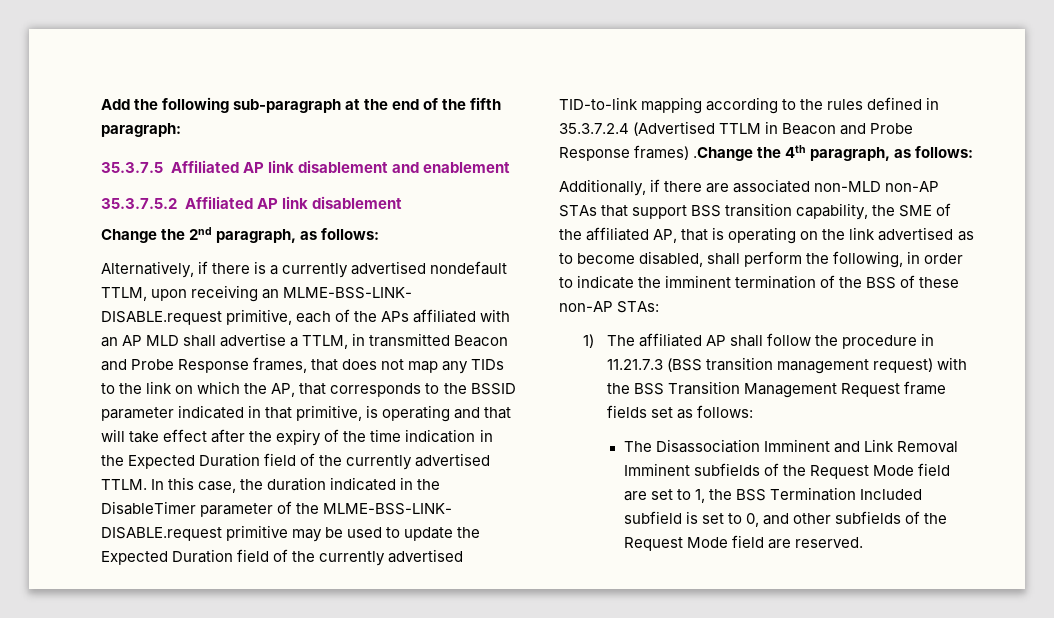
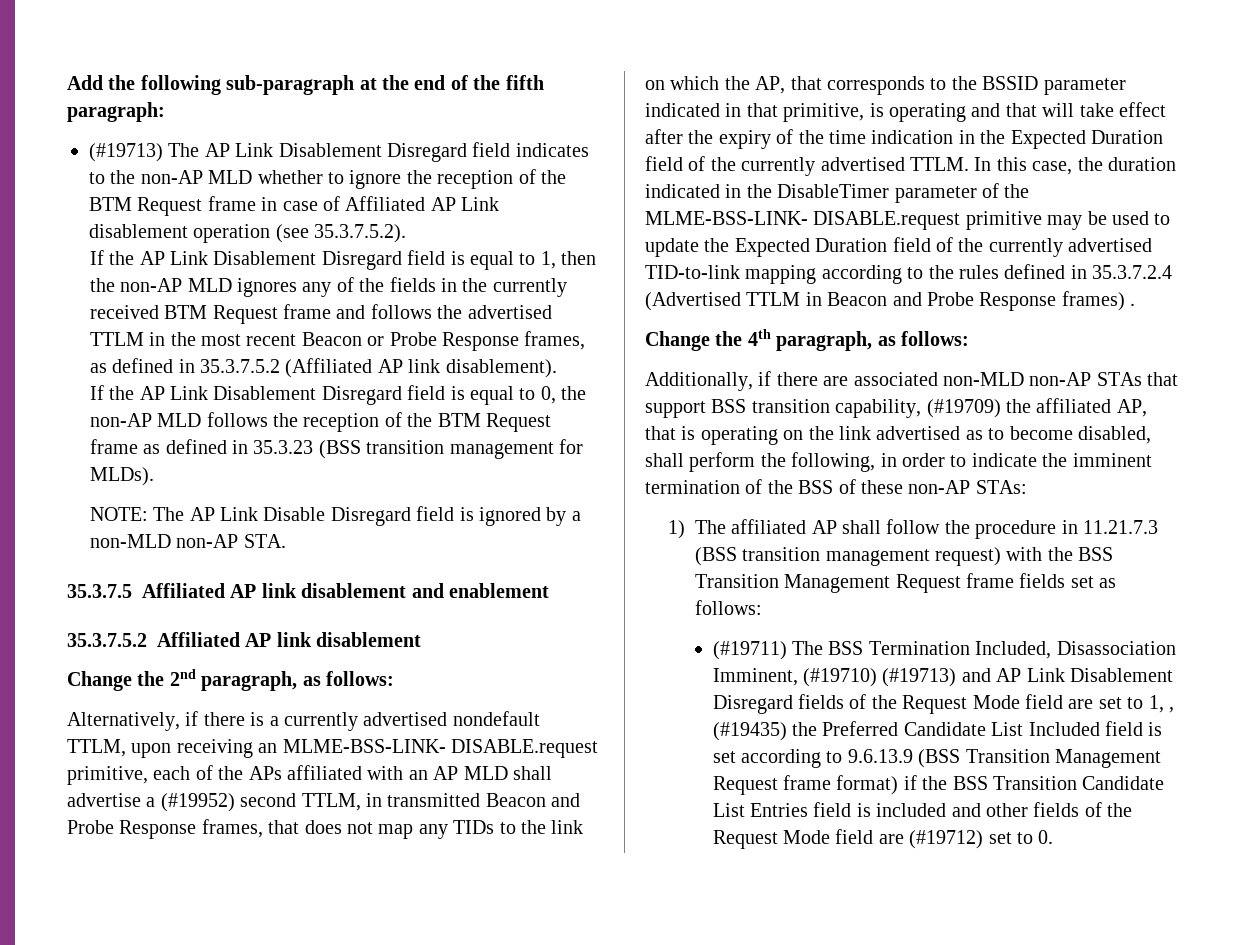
(181, 130) none -> [89,142,589,162] [89,169,566,189] [89,196,500,216] [89,224,407,243] [89,250,597,270] [89,277,567,297] [89,304,552,324] [89,331,586,351] [89,358,557,378] [89,385,587,405] [89,412,551,432] [89,439,583,459] [89,467,154,486] [89,506,581,526] [89,534,286,548] // (#19713) The AP Link Disablement Disregard field indicates to the non-AP MLD whether to ignore the reception of the BTM Request frame in case of Affiliated AP Link disablement operation (see 35.3.7.5.2). // If the AP Link Disablement Disregard field is equal to 1, then the non-AP MLD ignores any of the fields in the currently received BTM Request frame and follows the advertised TTLM in the most recent Beacon or Probe Response frames, as defined in 35.3.7.5.2 (Affiliated AP link disablement). // If the AP Link Disablement Disregard field is equal to 0, the non-AP MLD follows the reception of the BTM Request frame as defined in 35.3.23 (BSS transition management for MLDs). // NOTE: The AP Link Disable Disregard field is ignored by a non-MLD non-AP STA.
(299, 342) none -> [160,793,297,812] (#19952) second
[693,147,754,161] .Change -> [1130,303,1136,306] [645,331,710,351] . // Change
[872,203,952,217] the SME of -> [926,399,1001,418] (#19709)
[623,439,958,453] [623,463,760,476] The Disassociation Imminent and Link Removal Imminent subfields -> [712,641,1176,660] [712,668,1173,687] [712,694,844,714] (#19711) The BSS Termination Included, Disassociation Imminent, (#19710) (#19713) and AP Link Disablement Disregard fields
[708,487,922,501] [623,511,759,527] the BSS Termination Included subfield is set to 0, -> [1168,707,1174,713] [712,721,1163,741] [712,749,1161,768] [712,775,1165,795] [712,802,947,817] , (#19435) the Preferred Candidate List Included field is set according to 9.6.13.9 (BSS Transition Management Request frame format) if the BSS Transition Candidate List Entries field is included
[834,511,947,524] [623,535,863,551] subfields of the Request Mode field are reserved. -> [1033,802,1133,817] [712,829,1054,849] fields of the Request Mode field are (#19712) set to 0.

